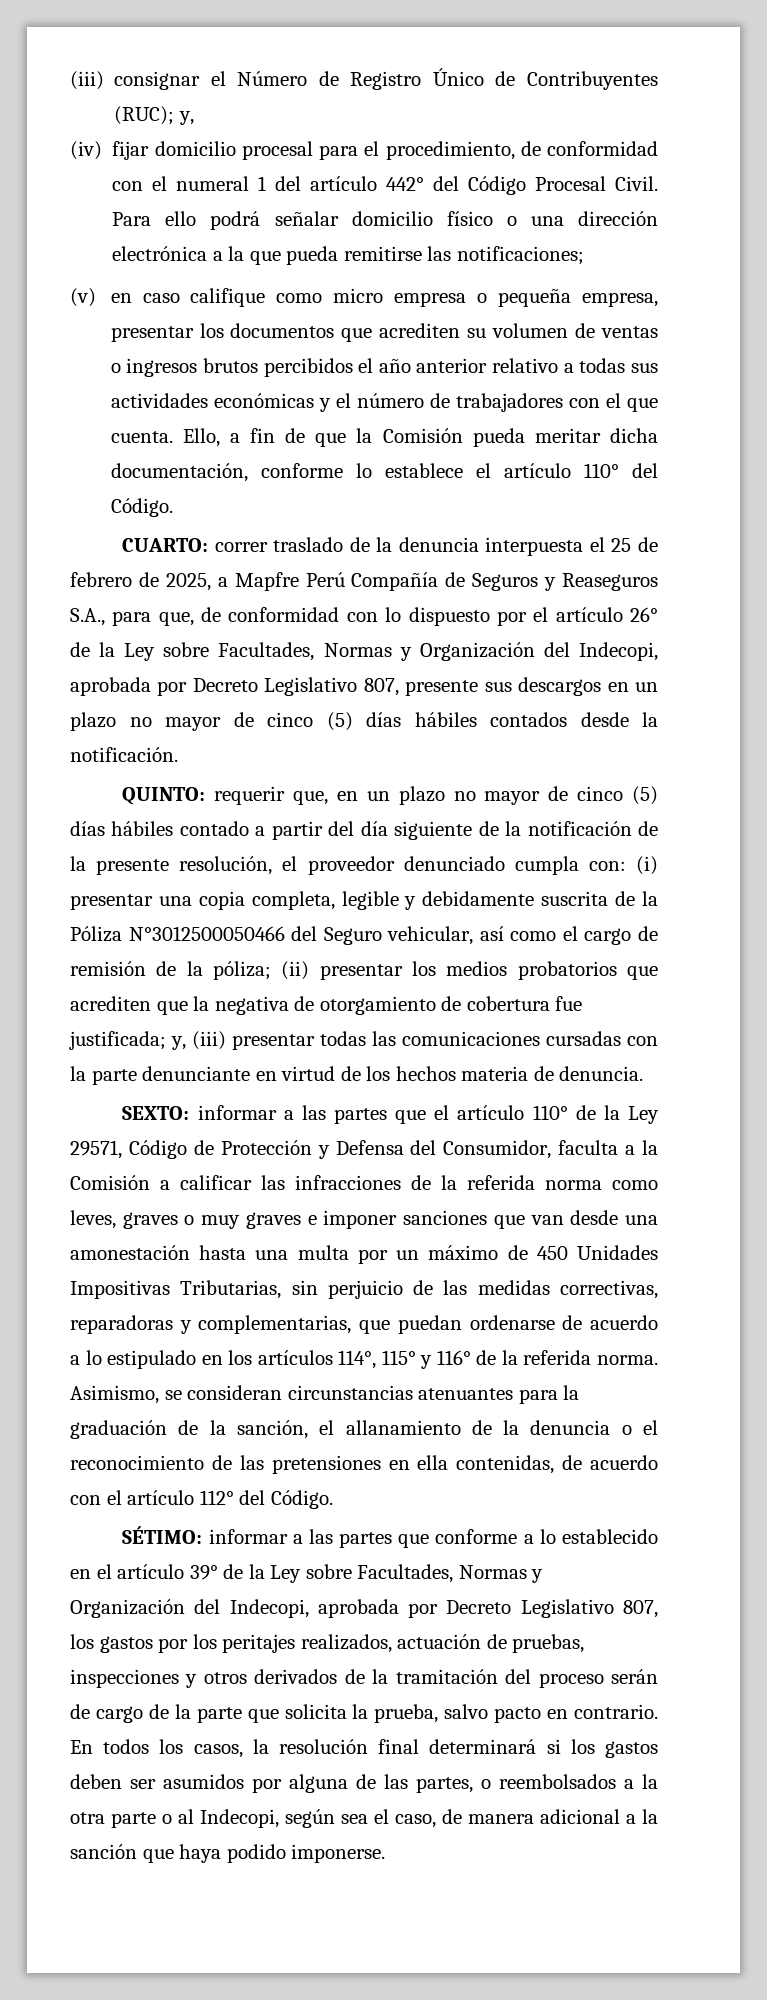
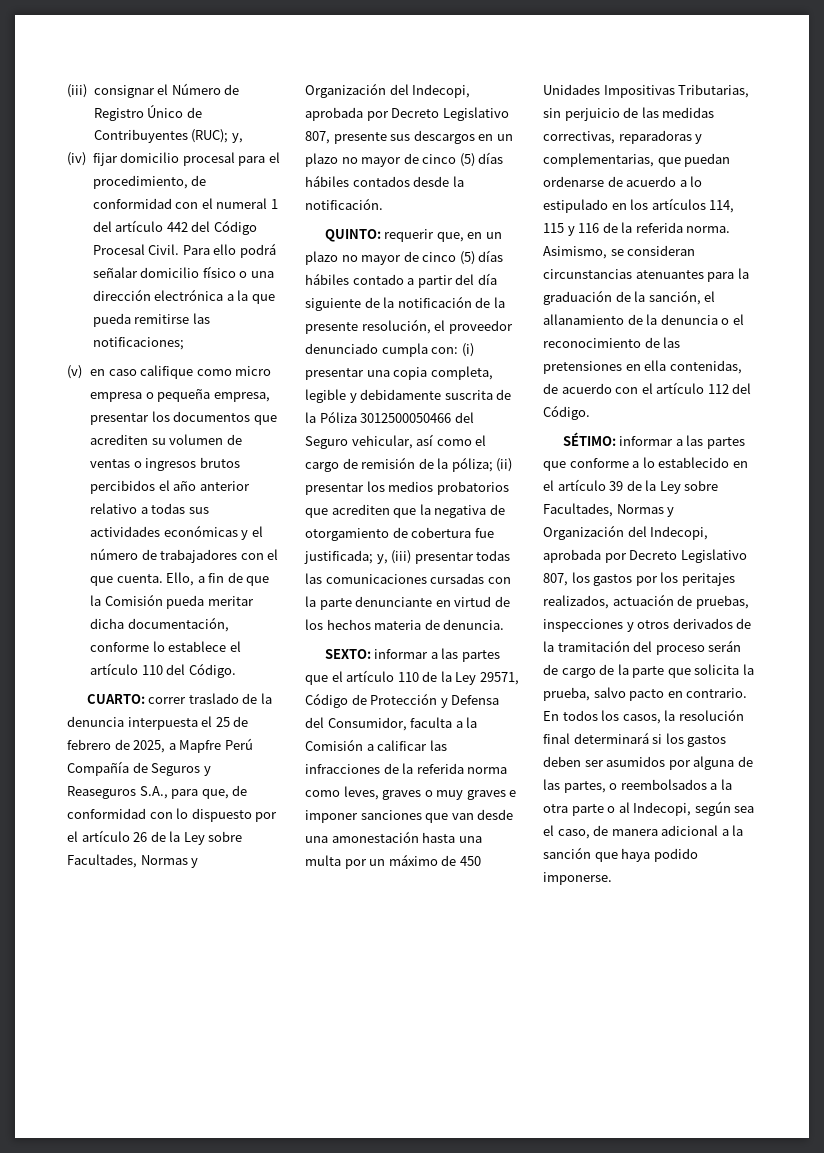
[386,177,425,191] 442° -> [166,222,188,232] 442
[583,463,619,478] 110° -> [141,665,163,675] 110
[630,607,659,622] 26° -> [133,832,148,842] 26
[128,926,285,941] N°3012500050466 -> [360,413,452,423] 3012500050466
[532,1105,568,1120] 110° -> [397,672,419,682] 110
[338,1350,471,1369] 114°, 115° y 116° -> [709,200,735,213] [543,223,600,236] 114, 115 y 116
[199,1490,234,1505] 112° -> [707,384,729,394] 112
[189,1565,218,1580] 39° -> [609,481,624,491] 39

